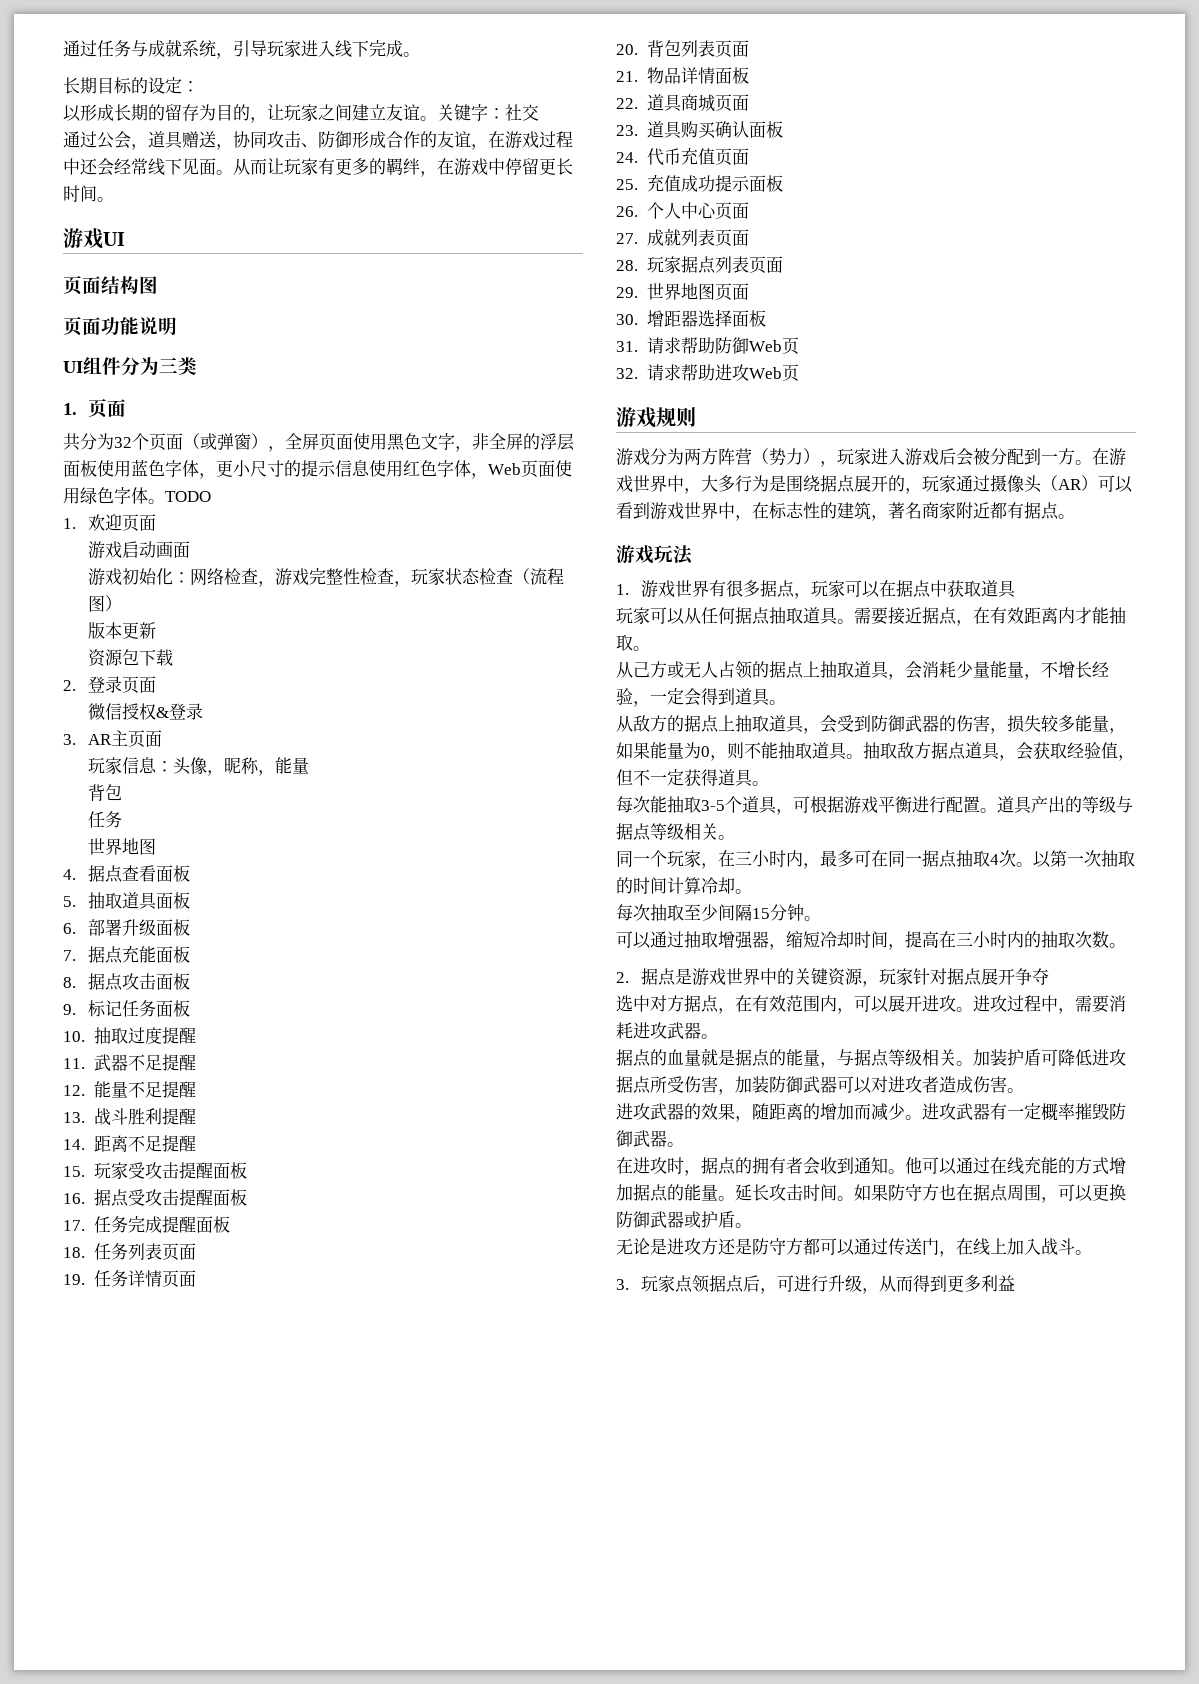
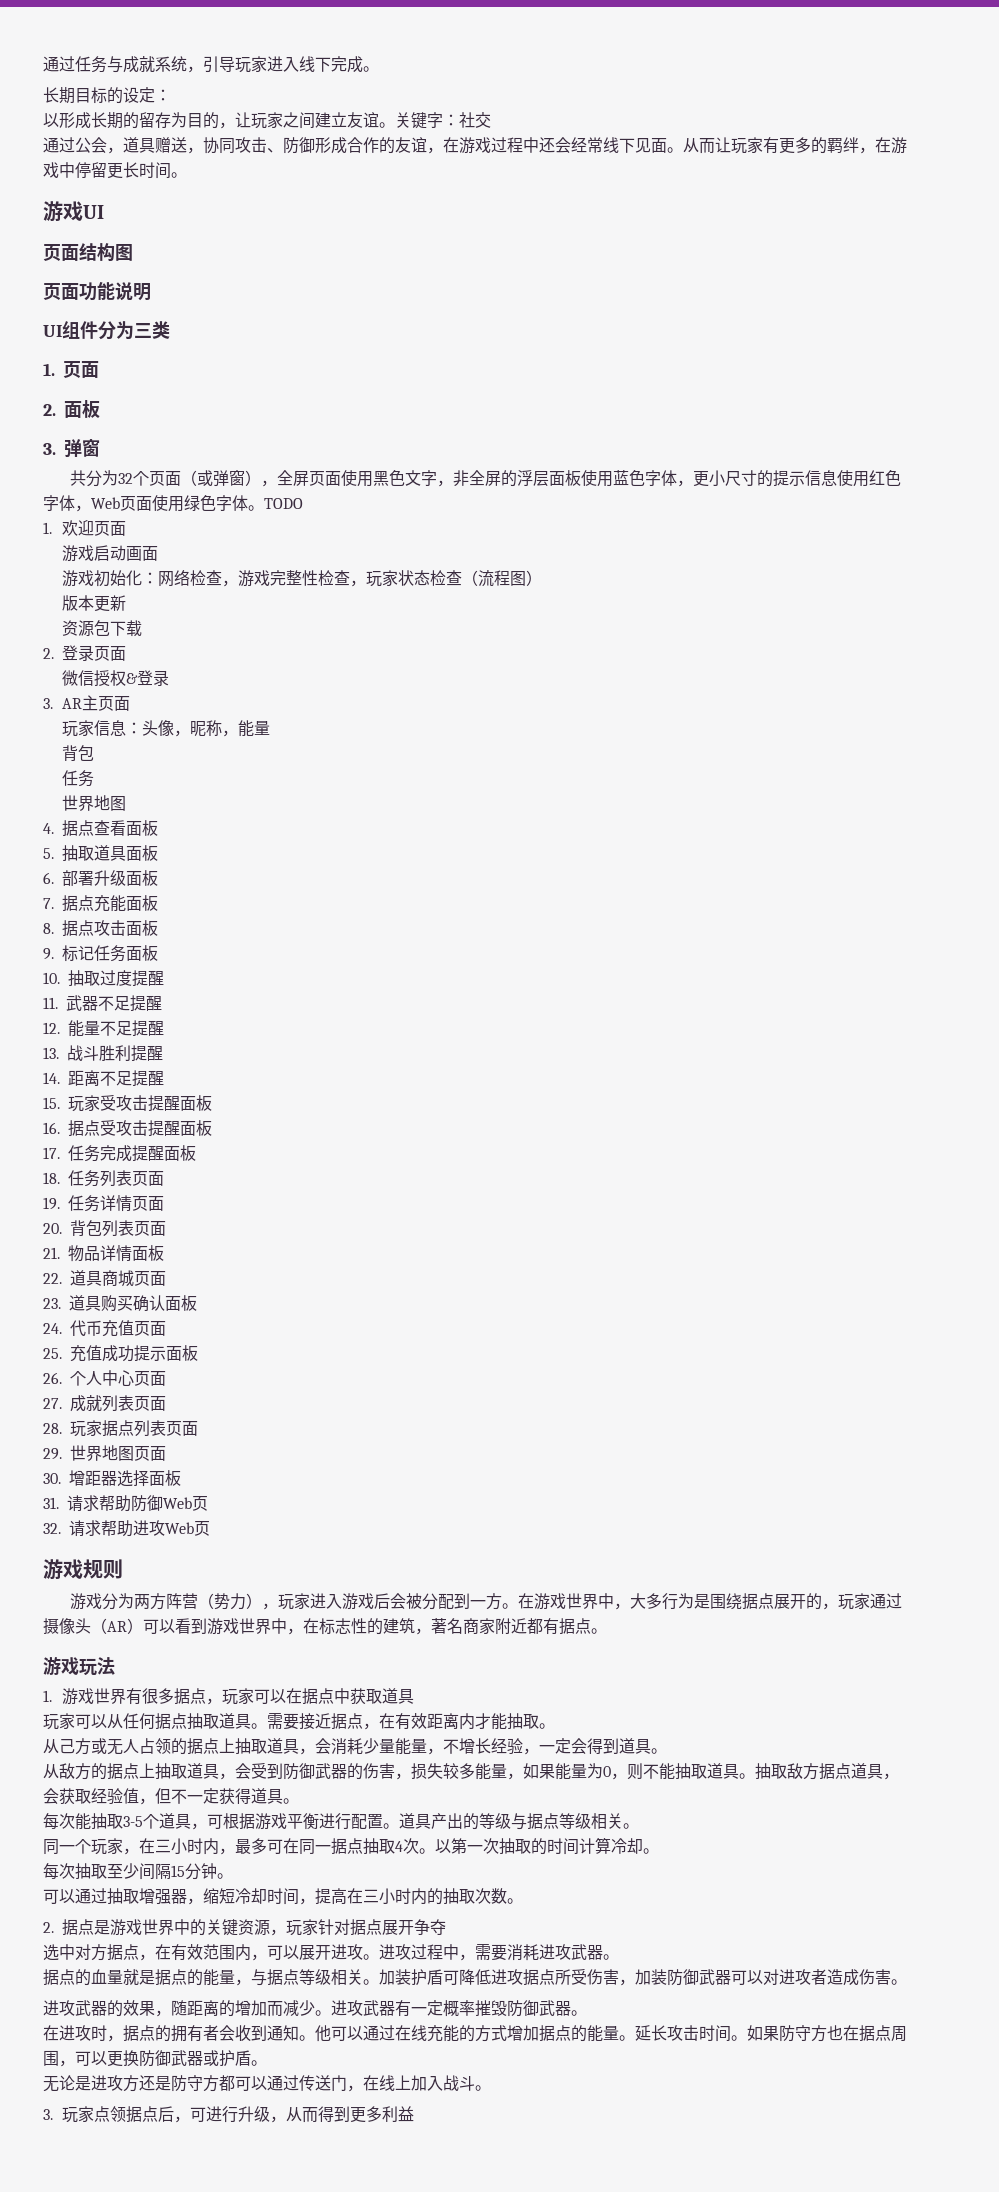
(127, 408) none -> [43,400,100,419] [43,439,100,458] // 2.面板 // 3.弹窗

